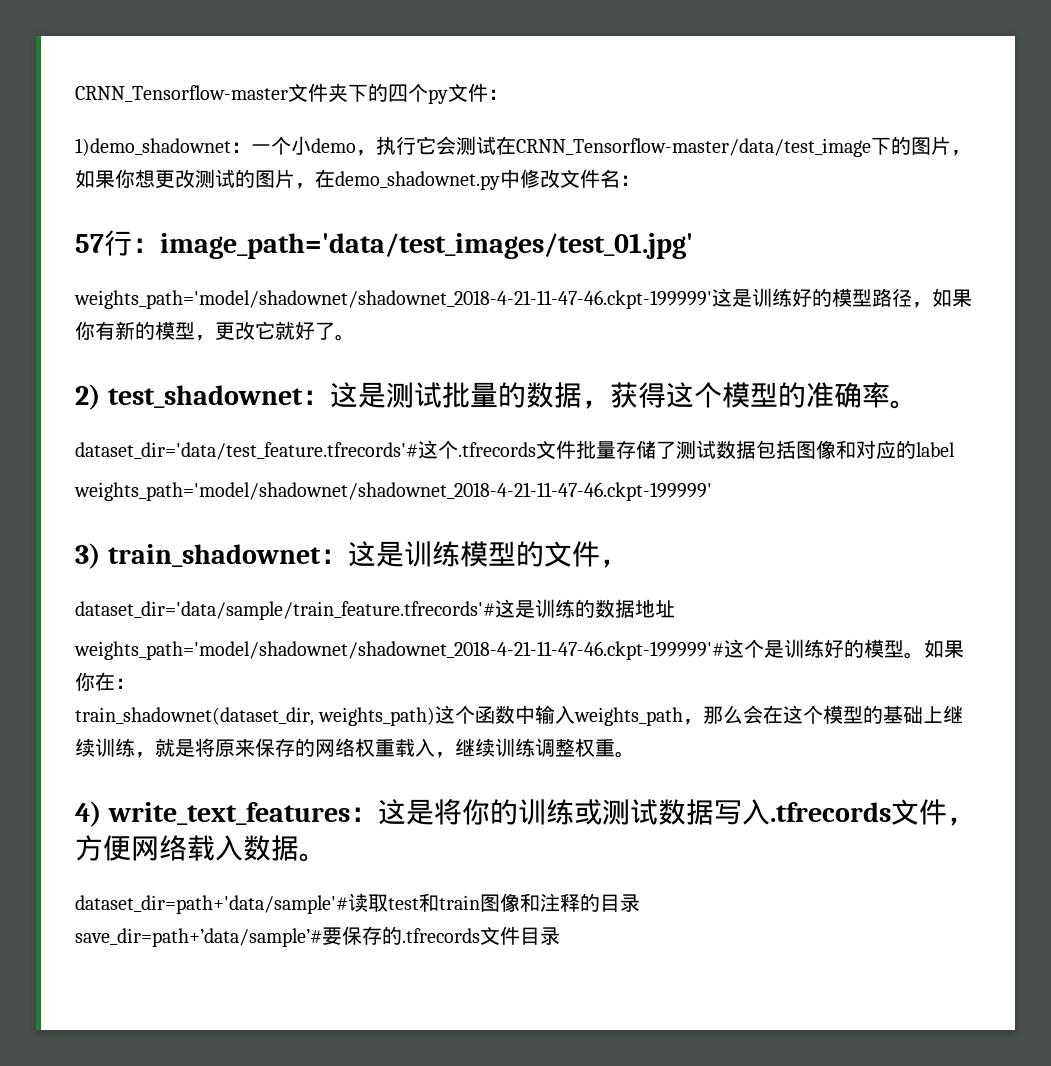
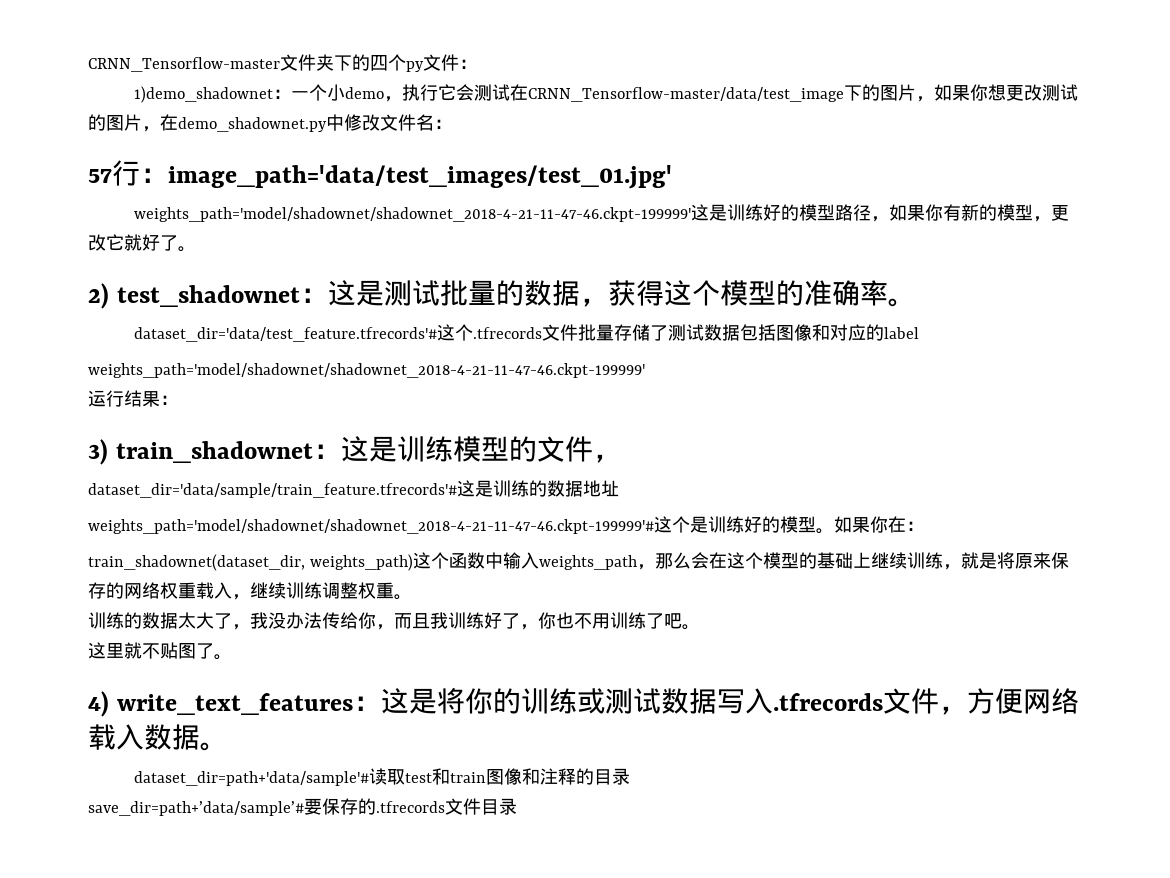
(712, 491) none -> [88,390,178,407] // 运行结果：
(635, 754) none -> [88,612,700,630] [88,642,232,660] // 训练的数据太大了，我没办法传给你，而且我训练好了，你也不用训练了吧。 // 这里就不贴图了。

